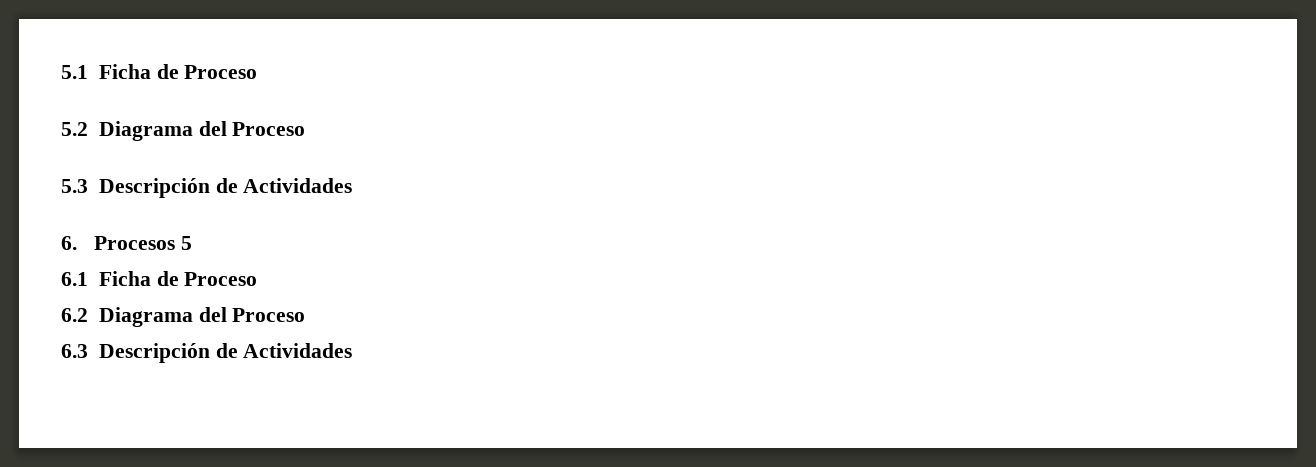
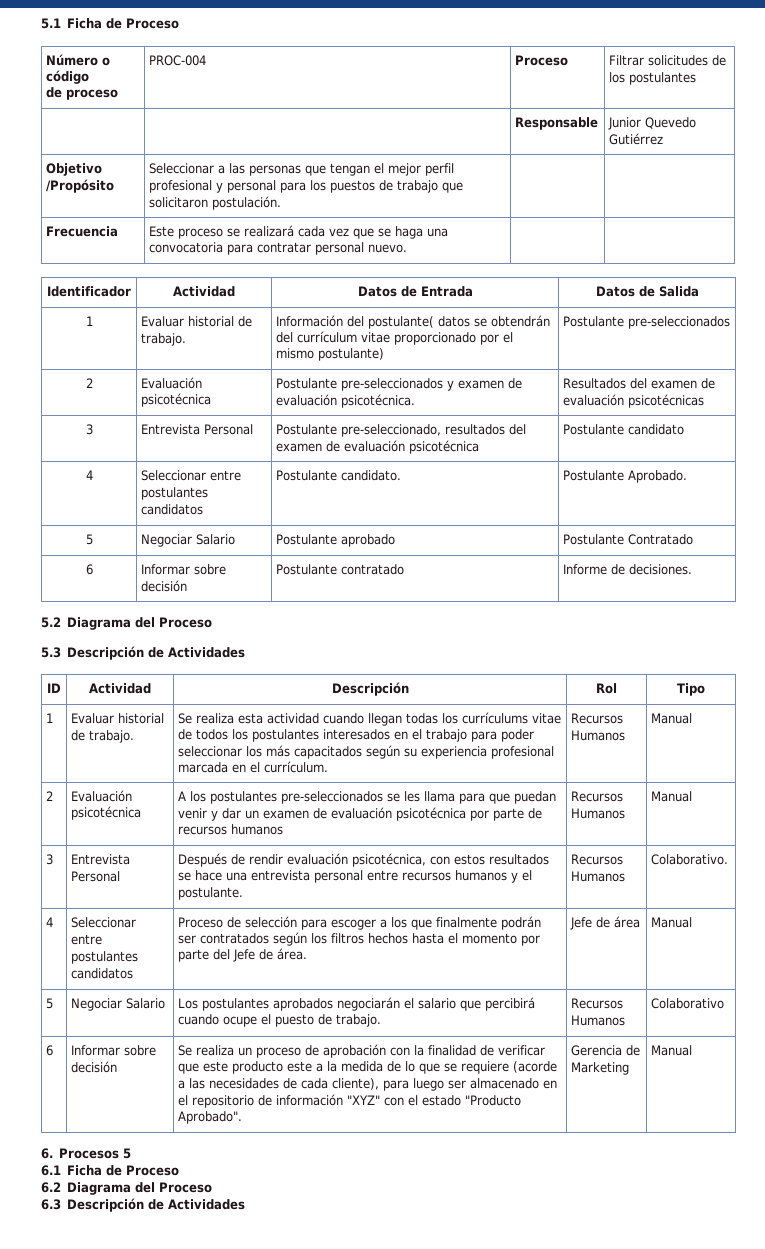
(258, 72) none -> [46,54,111,66] [46,70,90,84] [46,87,119,100] [149,55,207,66] [515,55,569,66] [609,55,727,66] [609,72,697,85] [515,117,599,130] [608,117,697,130] [609,133,664,145] [46,163,103,176] [46,179,115,193] [149,163,455,176] [149,180,464,193] [149,196,282,210] [46,226,119,237] [149,225,449,239] [149,242,408,255] [47,286,131,297] [173,286,235,297] [357,286,473,297] [595,286,699,297] [85,316,93,326] [141,316,253,327] [141,333,187,346] [276,315,551,329] [276,331,514,345] [276,348,385,361] [563,316,731,329] [85,378,93,388] [141,377,203,389] [141,393,212,407] [276,378,523,391] [276,394,416,408] [563,378,716,389] [563,394,705,408] [85,424,93,435] [141,424,254,435] [276,424,527,437] [276,440,480,454] [563,424,685,435] [85,470,93,480] [141,470,242,481] [141,487,209,500] [141,504,204,515] [276,470,402,481] [563,470,688,483] [85,534,93,545] [141,534,236,547] [276,534,396,547] [563,534,694,545] [85,564,93,575] [141,564,227,575] [141,580,188,592] [276,564,405,575] [563,564,693,575] // Número o código // de proceso | PROC-004 | Proceso | Filtrar solicitudes de los postulantes // | | Responsable | Junior Quevedo Gutiérrez // Objetivo /Propósito | Seleccionar a las personas que tengan el mejor perfil profesional y personal para los puestos de trabajo que solicitaron postulación. | | // Frecuencia | Este proceso se realizará cada vez que se haga una convocatoria para contratar personal nuevo. | | // Identificador | Actividad | Datos de Entrada | Datos de Salida // 1 | Evaluar historial de trabajo. | Información del postulante( datos se obtendrán del currículum vitae proporcionado por el mismo postulante) | Postulante pre-seleccionados // 2 | Evaluación psicotécnica | Postulante pre-seleccionados y examen de evaluación psicotécnica. | Resultados del examen de evaluación psicotécnicas // 3 | Entrevista Personal | Postulante pre-seleccionado, resultados del examen de evaluación psicotécnica | Postulante candidato // 4 | Seleccionar entre postulantes candidatos | Postulante candidato. | Postulante Aprobado. // 5 | Negociar Salario | Postulante aprobado | Postulante Contratado // 6 | Informar sobre decisión | Postulante contratado | Informe de decisiones.
(353, 185) none -> [47,683,61,693] [89,683,151,694] [331,682,409,696] [596,683,617,694] [677,683,705,696] [46,713,54,723] [71,713,165,724] [71,730,135,743] [178,712,562,726] [178,729,535,742] [178,745,555,759] [178,761,329,773] [571,713,624,724] [571,730,626,741] [651,713,693,724] [46,791,54,801] [71,790,133,802] [71,806,142,820] [178,791,557,804] [178,807,543,821] [178,824,284,835] [571,791,624,802] [571,808,626,819] [651,791,693,802] [46,854,54,865] [71,854,131,865] [71,871,121,882] [178,853,550,867] [178,870,533,883] [178,887,244,900] [571,854,624,865] [571,871,626,882] [651,854,729,865] [46,917,54,927] [71,917,137,928] [71,934,103,945] [71,951,139,964] [71,968,134,979] [178,916,542,930] [178,932,541,946] [178,948,308,962] [570,916,641,930] [651,917,693,928] [46,998,54,1009] [71,998,166,1011] [178,997,536,1011] [178,1014,382,1027] [571,998,624,1009] [571,1015,626,1026] [651,998,725,1009] [46,1045,54,1056] [71,1045,157,1056] [71,1061,118,1073] [178,1044,546,1058] [178,1061,558,1074] [178,1078,558,1091] [178,1094,522,1108] [178,1111,243,1124] [571,1045,641,1056] [571,1062,630,1075] [651,1045,693,1056] // ID | Actividad | Descripción | Rol | Tipo // 1 | Evaluar historial de trabajo. | Se realiza esta actividad cuando llegan todas los currículums vitae de todos los postulantes interesados en el trabajo para poder seleccionar los más capacitados según su experiencia profesional marcada en el currículum. | Recursos Humanos | Manual // 2 | Evaluación psicotécnica | A los postulantes pre-seleccionados se les llama para que puedan venir y dar un examen de evaluación psicotécnica por parte de recursos humanos | Recursos Humanos | Manual // 3 | Entrevista Personal | Después de rendir evaluación psicotécnica, con estos resultados se hace una entrevista personal entre recursos humanos y el postulante. | Recursos Humanos | Colaborativo. // 4 | Seleccionar entre postulantes candidatos | Proceso de selección para escoger a los que finalmente podrán ser contratados según los filtros hechos hasta el momento por parte del Jefe de área. | Jefe de área | Manual // 5 | Negociar Salario | Los postulantes aprobados negociarán el salario que percibirá cuando ocupe el puesto de trabajo. | Recursos Humanos | Colaborativo // 6 | Informar sobre decisión | Se realiza un proceso de aprobación con la finalidad de verificar que este producto este a la medida de lo que se requiere (acorde a las necesidades de cada cliente), para luego ser almacenado en el repositorio de información "XYZ" con el estado "Producto Aprobado". | Gerencia de Marketing | Manual

